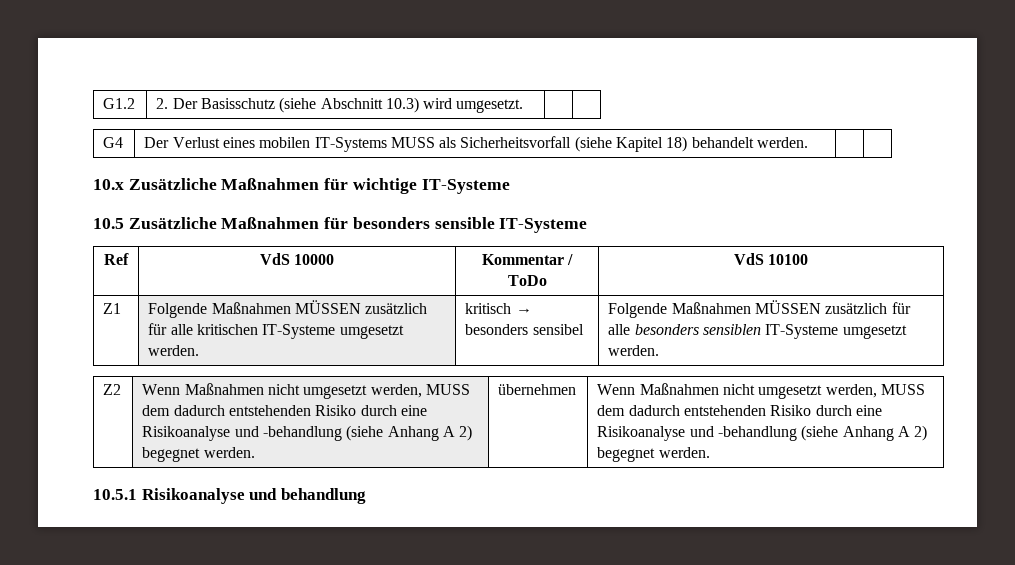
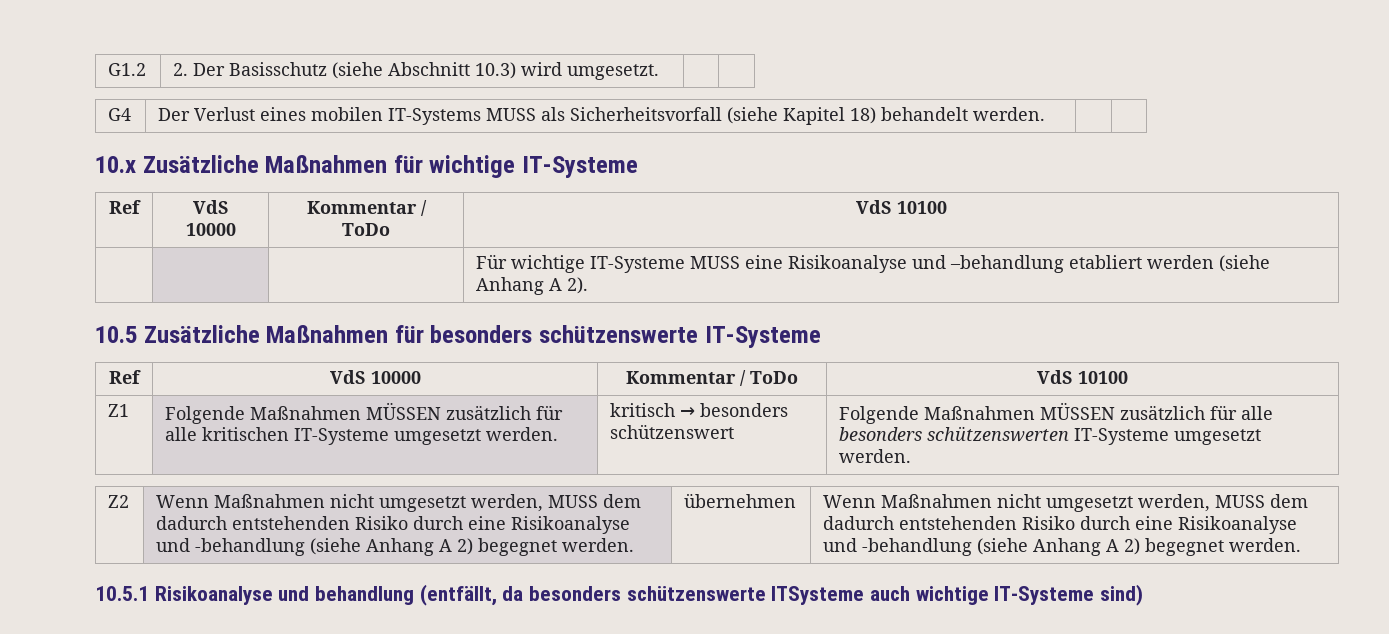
(510, 186) none -> [109,200,141,214] [192,200,229,214] [185,223,236,236] [306,200,427,216] [342,223,390,236] [855,200,947,214] [476,254,1271,273] [476,277,589,295] // Ref | VdS 10000 | Kommentar / ToDo | VdS 10100 // | | | Für wichtige IT-Systeme MUSS eine Risikoanalyse und –behandlung etabliert werden (siehe Anhang A 2).
[434,217,495,229] sensible -> [539,325,699,343] schützenswerte
[532,324,584,335] sensibel -> [610,424,735,439] schützenswert
[702,324,761,335] sensiblen -> [927,426,1070,442] schützenswerten
(366, 496) none -> [419,584,1144,606] (entfällt, da besonders schützenswerte ITSysteme auch wichtige IT-Systeme sind)

